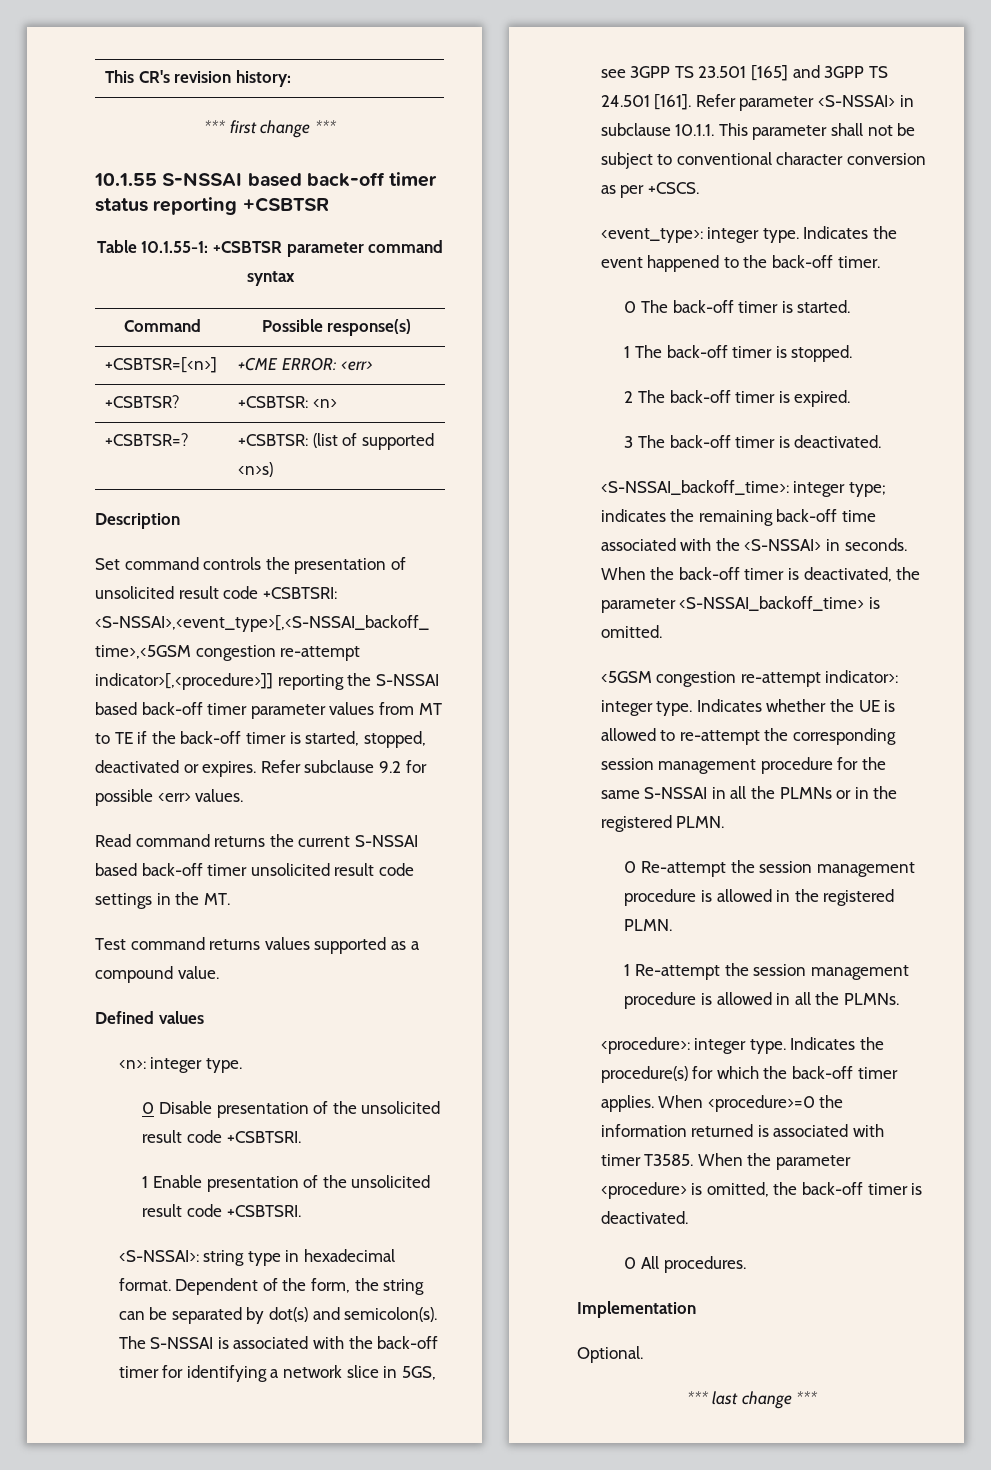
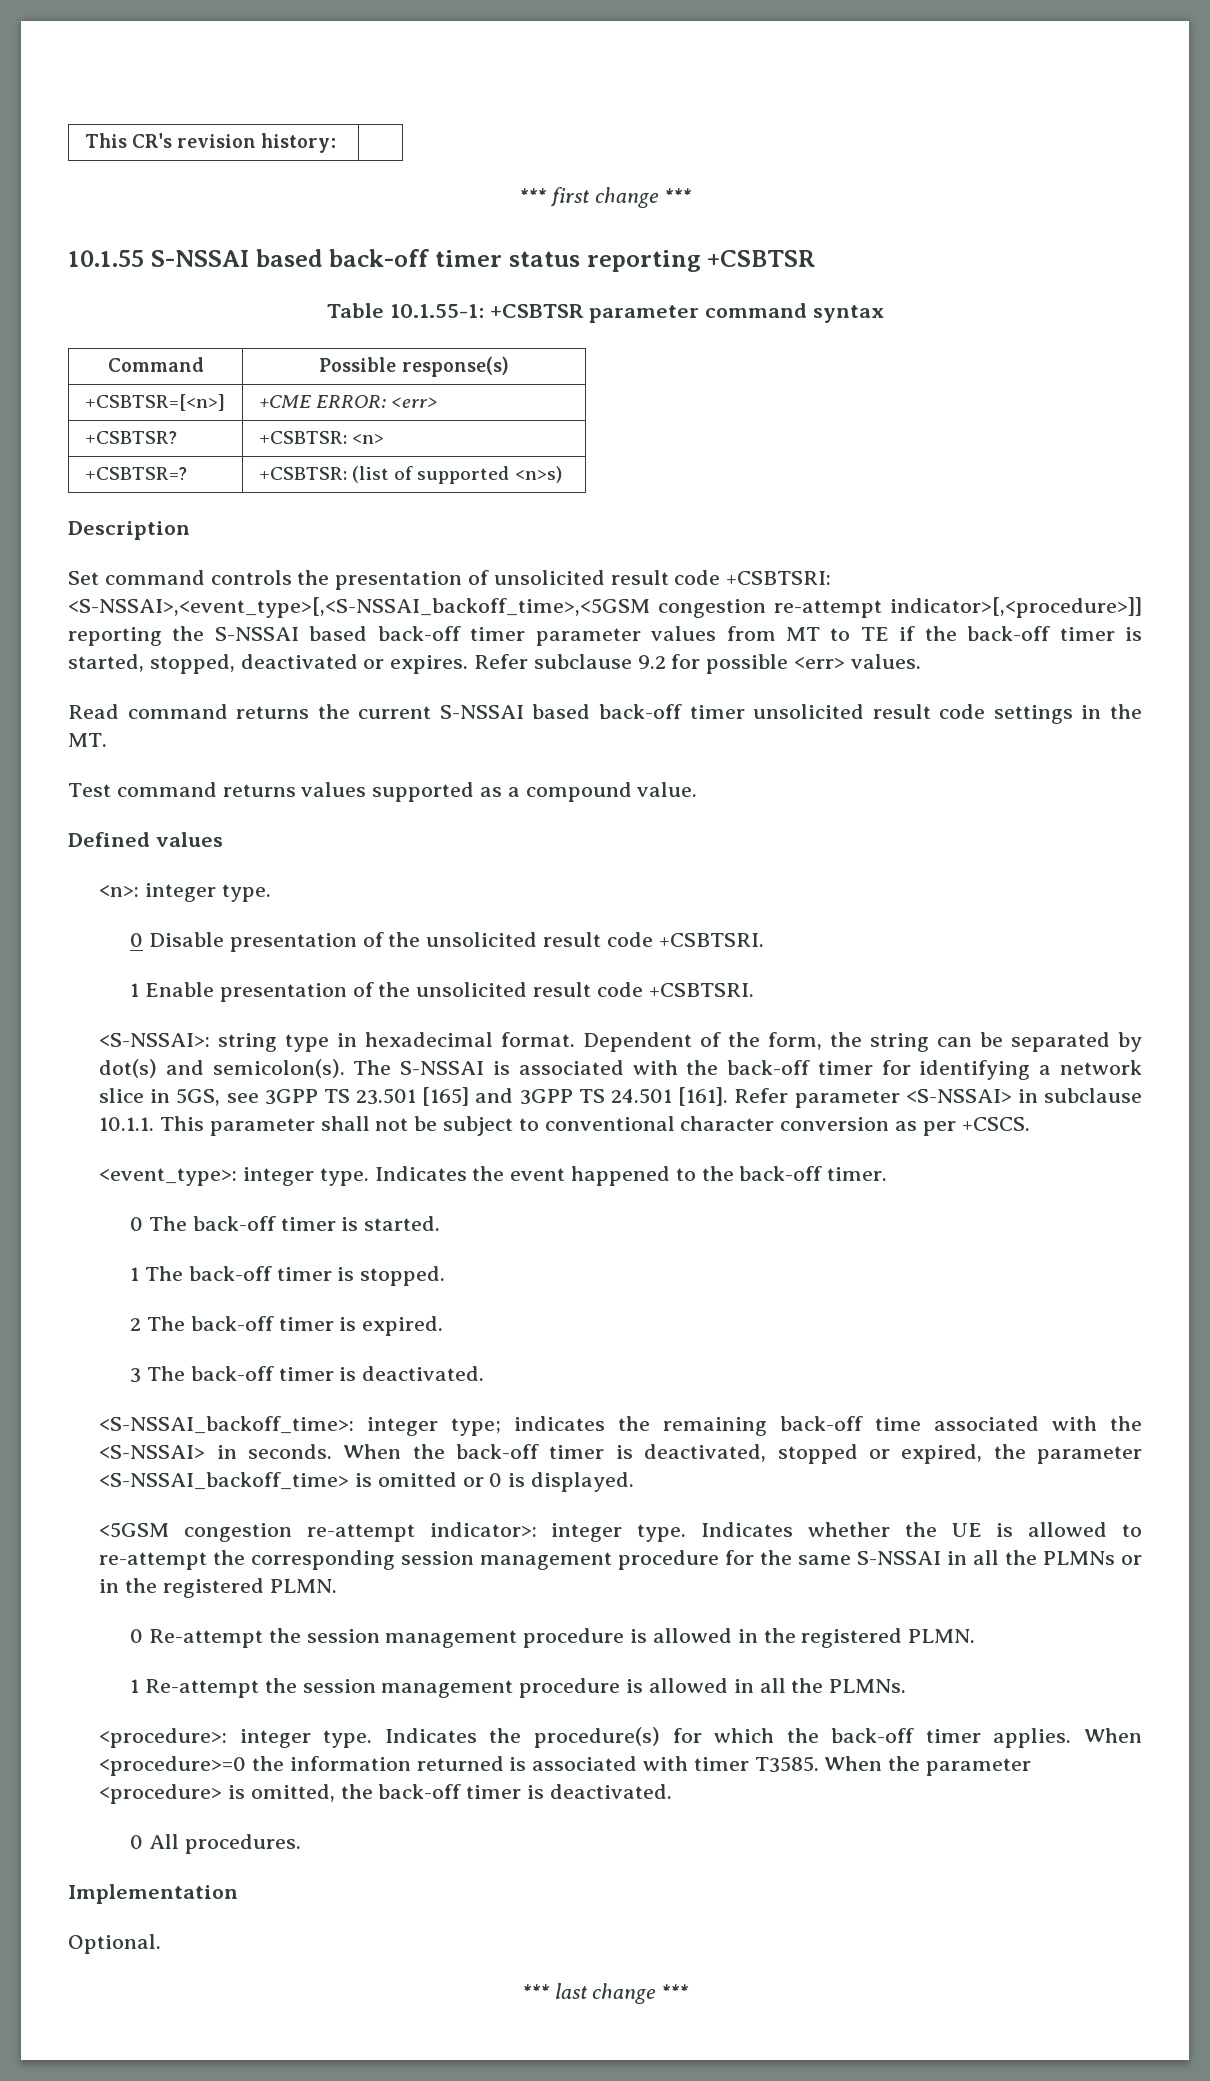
(892, 574) none -> [777,1444,983,1464] stopped or expired,
[600,625,662,638] omitted. -> [377,1472,634,1492] omitted or 0 is displayed.

